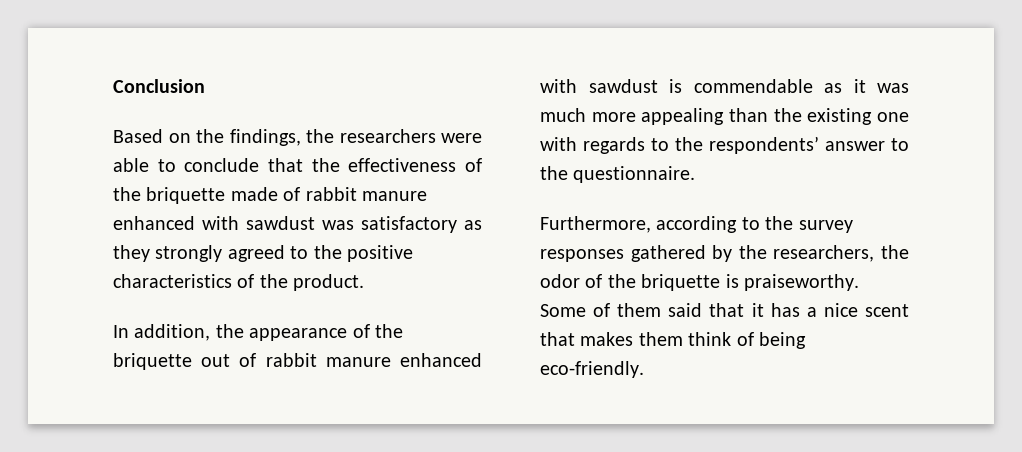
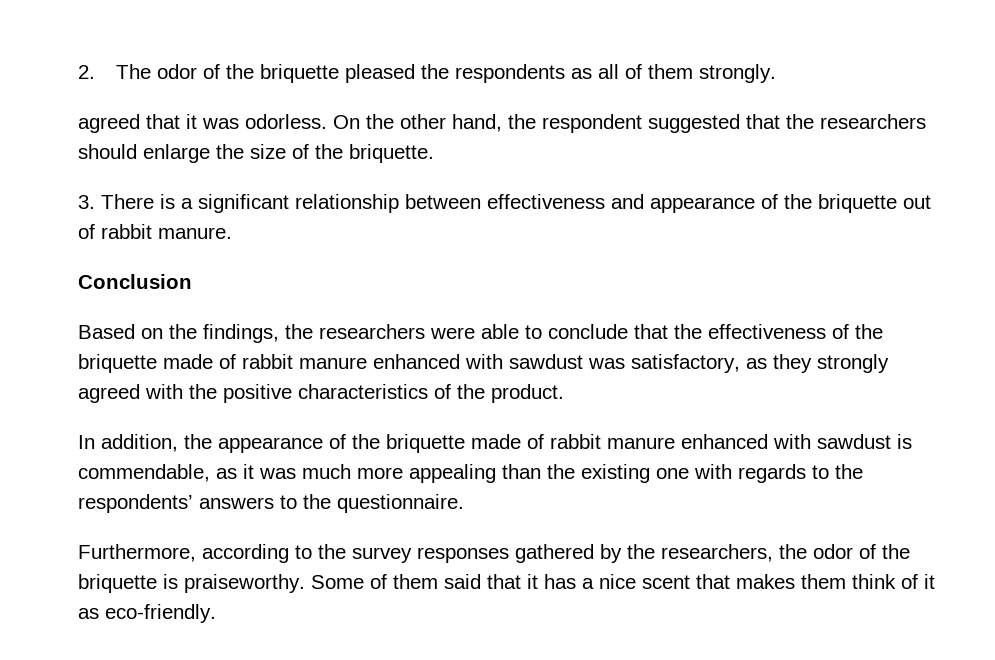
(113, 86) none -> [78,64,776,83] [78,114,926,133] [78,144,434,163] [78,194,931,213] [78,224,232,239] 2. The odor of the briquette pleased the respondents as all of them strongly. // agreed that it was odorless. On the other hand, the respondent suggested that the researchers should enlarge the size of the briquette. // 3. There is a significant relationship between effectiveness and appearance of the briquette out of rabbit manure. //
[361,216,457,233] satisfactory -> [631,354,740,373] satisfactory,
[290,246,309,259] to -> [145,384,183,399] with
[201,354,231,367] out -> [471,434,521,449] made
[693,79,813,93] commendable -> [78,464,210,482] commendable,
[825,141,885,151] answer -> [199,497,274,509] answers
[759,332,806,349] being -> [924,574,935,589] [78,608,99,619] it as

